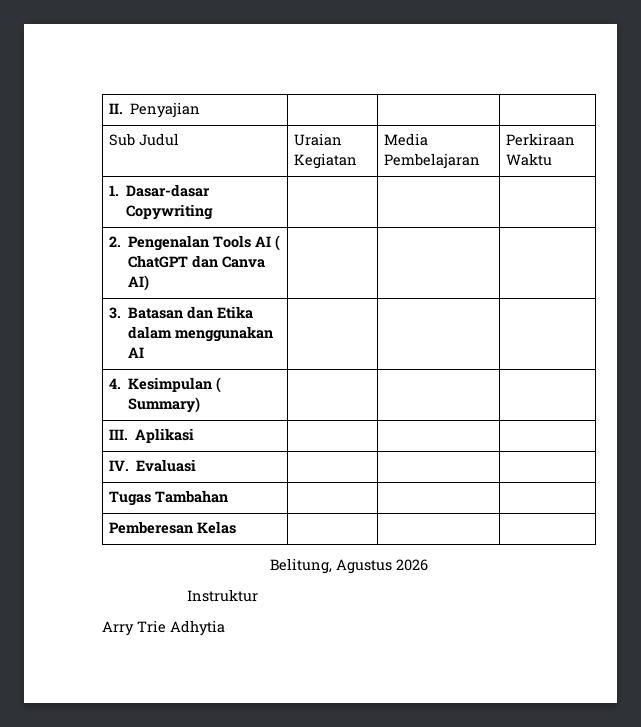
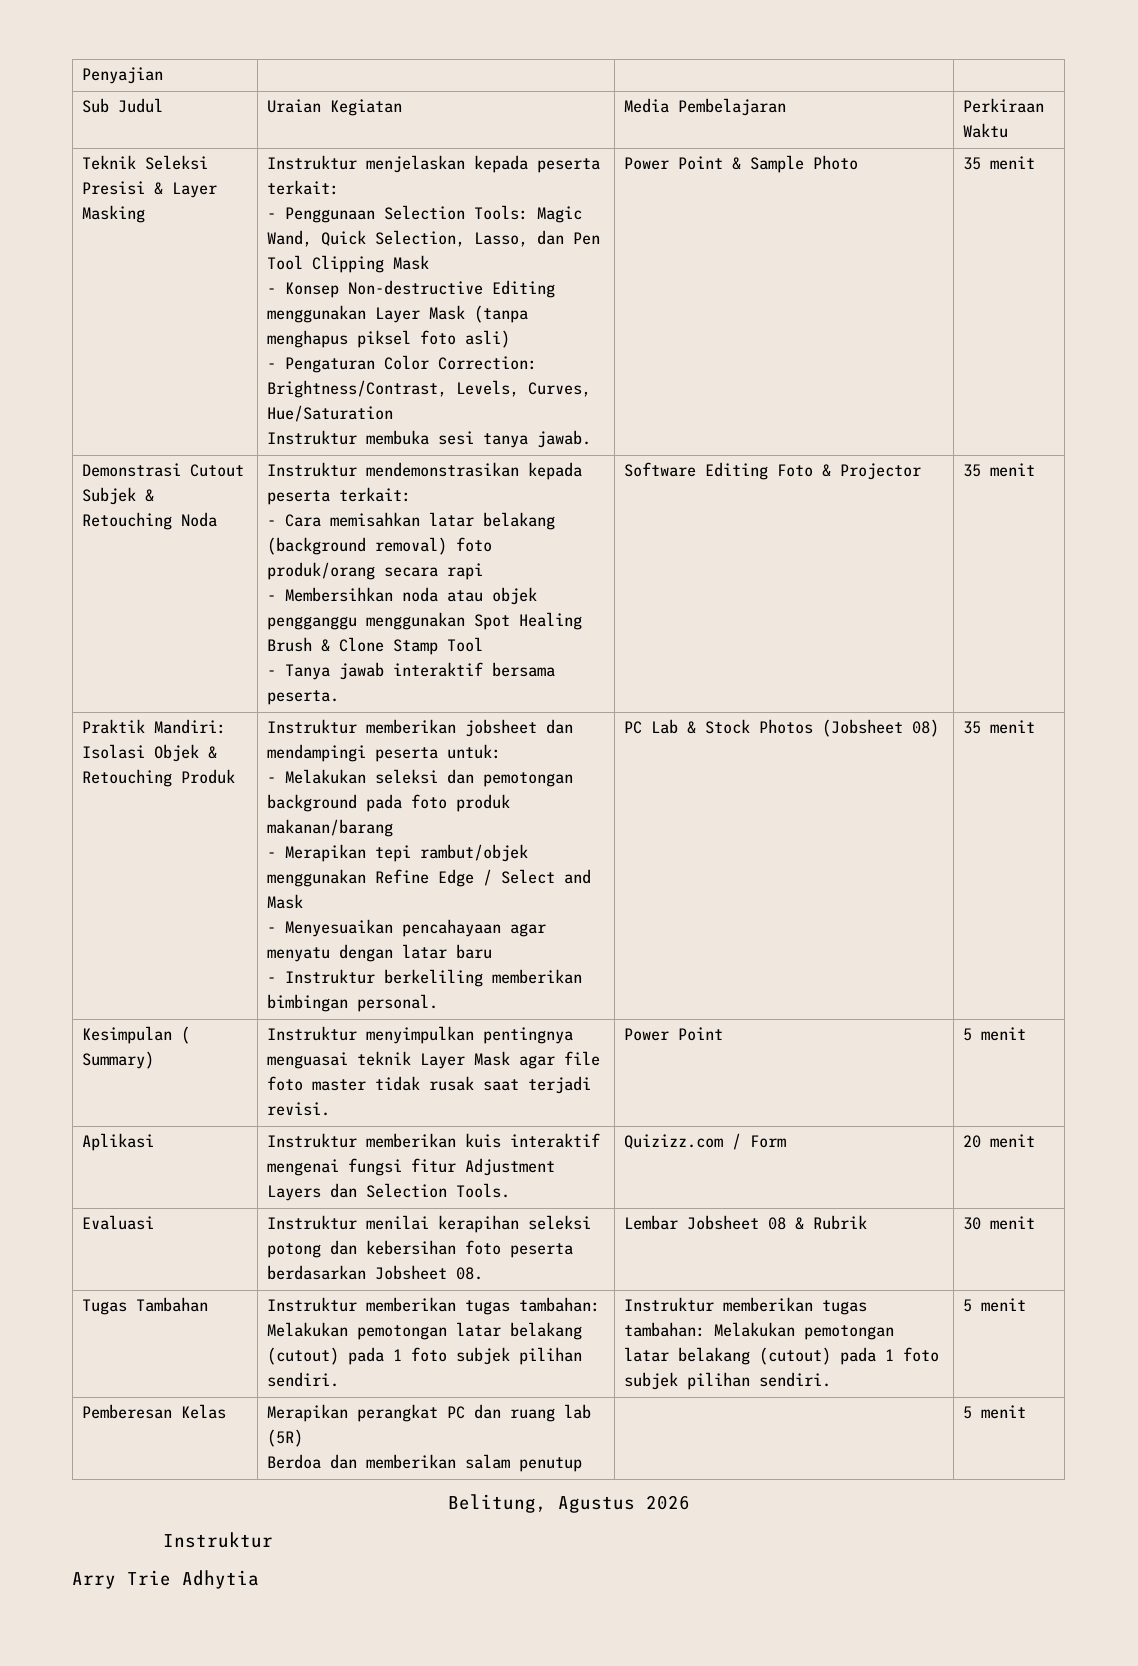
[108,103,123,114] II. -> (81, 75) none
[108,184,210,197] [125,204,213,220] [108,235,280,251] [127,255,265,268] [127,275,149,291] [108,306,253,319] [127,326,273,342] [127,347,144,358] [108,377,221,393] [127,397,200,413] [108,428,194,443] [108,459,196,472] [108,490,228,506] [108,521,236,534] 1. Dasar-dasar Copywriting | | | // 2. Pengenalan Tools AI ( ChatGPT dan Canva AI) | | | // 3. Batasan dan Etika dalam menggunakan AI | | | // 4. Kesimpulan ( Summary) | | | // III. Aplikasi | | | // IV. Evaluasi | | | // Tugas Tambahan | | | // Pemberesan Kelas | | | -> [81,155,208,170] [81,181,217,198] [81,205,145,223] [266,155,600,173] [266,180,339,195] [266,205,582,223] [266,230,600,247] [266,255,429,273] [266,280,555,298] [266,305,528,323] [266,330,510,348] [266,355,537,373] [266,380,591,398] [266,405,393,422] [266,430,591,448] [623,155,858,173] [962,156,1035,170] [81,463,244,477] [81,487,154,505] [81,512,217,530] [266,462,582,480] [266,487,411,505] [266,512,555,530] [266,537,492,555] [266,562,483,580] [266,587,537,605] [266,612,582,630] [266,637,483,655] [266,662,555,680] [266,690,339,705] [623,462,921,480] [962,463,1035,477] [81,719,226,734] [81,744,217,762] [81,769,235,787] [266,719,573,737] [266,744,501,762] [266,769,573,787] [266,794,510,812] [266,819,393,837] [266,844,528,862] [266,869,591,887] [266,894,303,909] [266,919,546,937] [266,944,492,962] [266,969,582,987] [266,994,438,1012] [623,719,939,737] [962,720,1035,734] [81,1026,190,1044] [81,1051,154,1069] [266,1026,573,1044] [266,1051,600,1069] [266,1076,591,1094] [266,1102,330,1116] [623,1027,723,1041] [962,1027,1026,1041] [81,1133,154,1151] [266,1133,600,1148] [266,1158,555,1176] [266,1183,510,1201] [623,1133,786,1150] [962,1134,1035,1148] [81,1215,154,1230] [266,1215,591,1233] [266,1240,573,1258] [266,1265,483,1280] [623,1215,867,1230] [962,1216,1035,1230] [81,1297,208,1315] [266,1297,600,1315] [266,1322,582,1340] [266,1347,582,1365] [266,1372,339,1387] [623,1297,867,1315] [623,1322,894,1340] [623,1347,939,1365] [623,1372,831,1390] [962,1298,1026,1312] [81,1404,226,1419] [266,1404,591,1422] [266,1429,303,1447] [266,1454,582,1472] [962,1405,1026,1419] Teknik Seleksi Presisi & Layer Masking | Instruktur menjelaskan kepada peserta terkait: // - Penggunaan Selection Tools: Magic Wand, Quick Selection, Lasso, dan Pen Tool Clipping Mask // - Konsep Non-destructive Editing menggunakan Layer Mask (tanpa menghapus piksel foto asli) // - Pengaturan Color Correction: Brightness/Contrast, Levels, Curves, Hue/Saturation // Instruktur membuka sesi tanya jawab. | Power Point & Sample Photo | 35 menit // Demonstrasi Cutout Subjek & Retouching Noda | Instruktur mendemonstrasikan kepada peserta terkait: // - Cara memisahkan latar belakang (background removal) foto produk/orang secara rapi // - Membersihkan noda atau objek pengganggu menggunakan Spot Healing Brush & Clone Stamp Tool // - Tanya jawab interaktif bersama peserta. | Software Editing Foto & Projector | 35 menit // Praktik Mandiri: Isolasi Objek & Retouching Produk | Instruktur memberikan jobsheet dan mendampingi peserta untuk: // - Melakukan seleksi dan pemotongan background pada foto produk makanan/barang // - Merapikan tepi rambut/objek menggunakan Refine Edge / Select and Mask // - Menyesuaikan pencahayaan agar menyatu dengan latar baru // - Instruktur berkeliling memberikan bimbingan personal. | PC Lab & Stock Photos (Jobsheet 08) | 35 menit // Kesimpulan ( Summary) | Instruktur menyimpulkan pentingnya menguasai teknik Layer Mask agar file foto master tidak rusak saat terjadi revisi. | Power Point | 5 menit // Aplikasi | Instruktur memberikan kuis interaktif mengenai fungsi fitur Adjustment Layers dan Selection Tools. | Quizizz.com / Form | 20 menit // Evaluasi | Instruktur menilai kerapihan seleksi potong dan kebersihan foto peserta berdasarkan Jobsheet 08. | Lembar Jobsheet 08 & Rubrik | 30 menit // Tugas Tambahan | Instruktur memberikan tugas tambahan: Melakukan pemotongan latar belakang (cutout) pada 1 foto subjek pilihan sendiri. | Instruktur memberikan tugas tambahan: Melakukan pemotongan latar belakang (cutout) pada 1 foto subjek pilihan sendiri. | 5 menit // Pemberesan Kelas | Merapikan perangkat PC dan ruang lab (5R) // Berdoa dan memberikan salam penutup | | 5 menit

